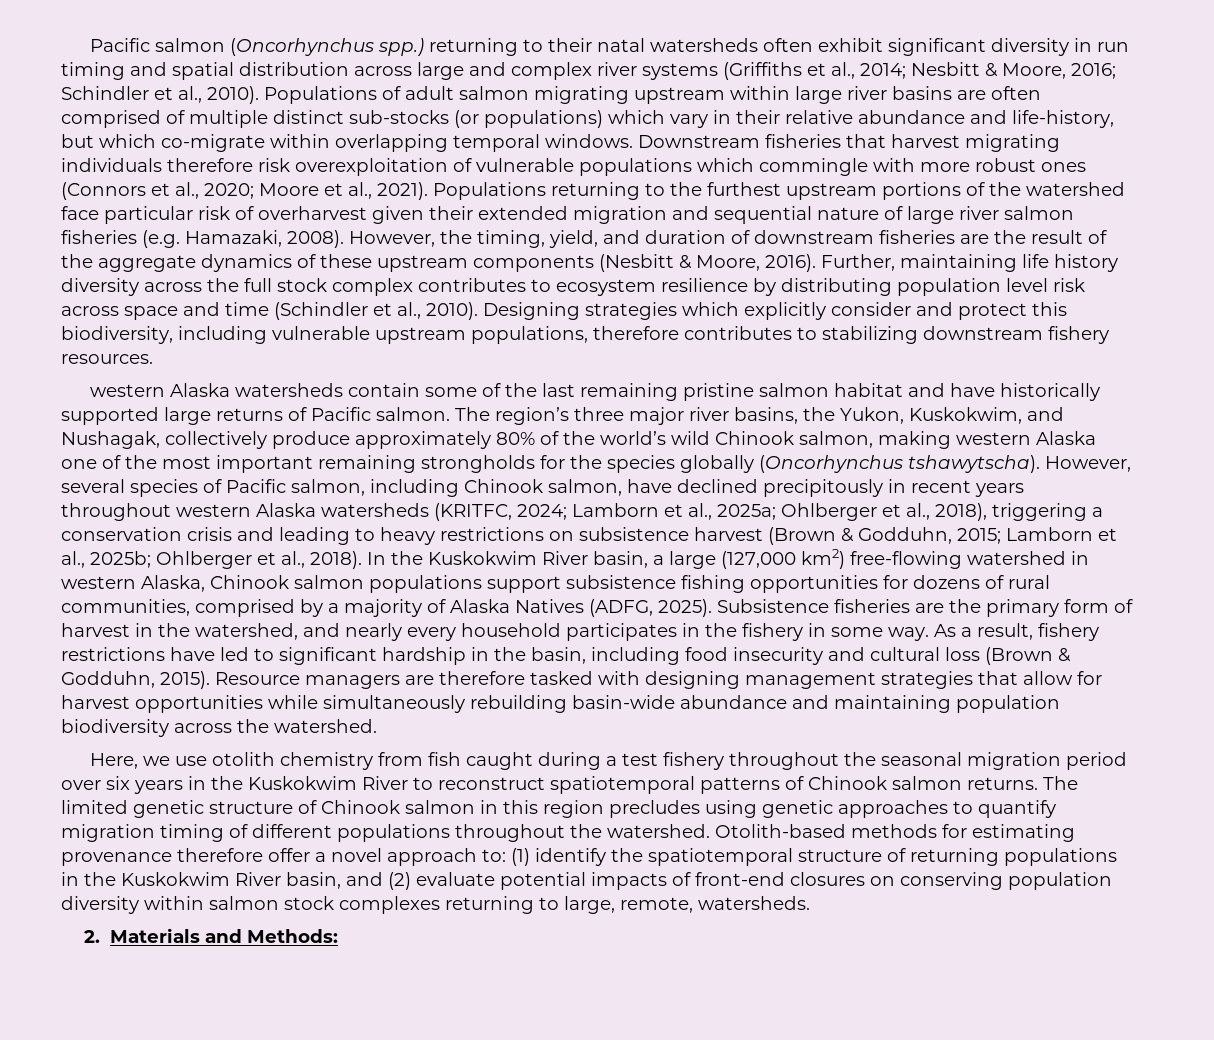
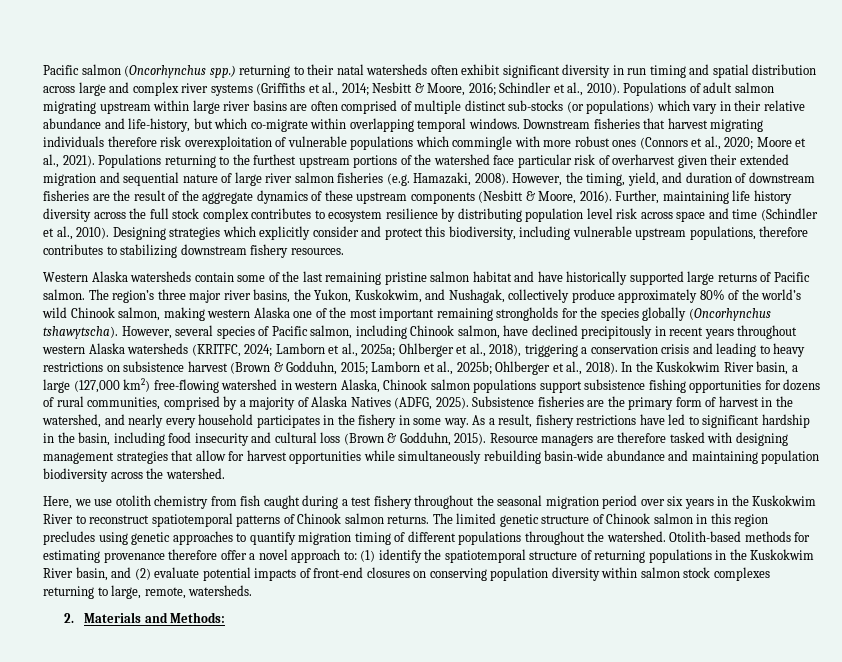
[90,384,166,397] western -> [43,272,88,282] Western

